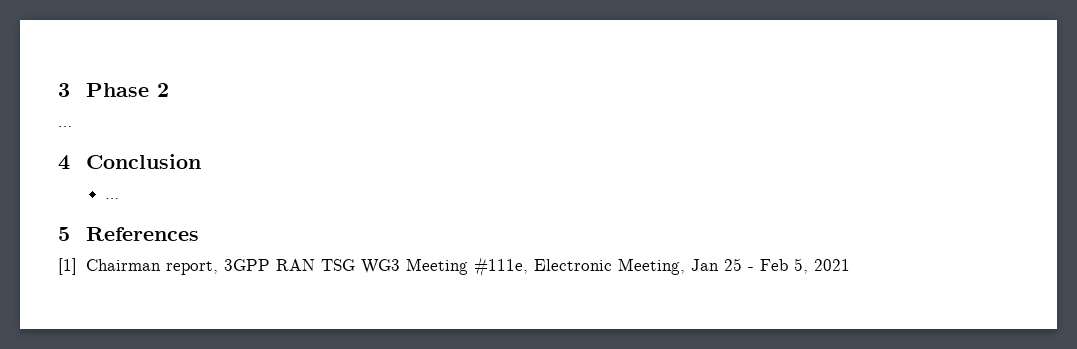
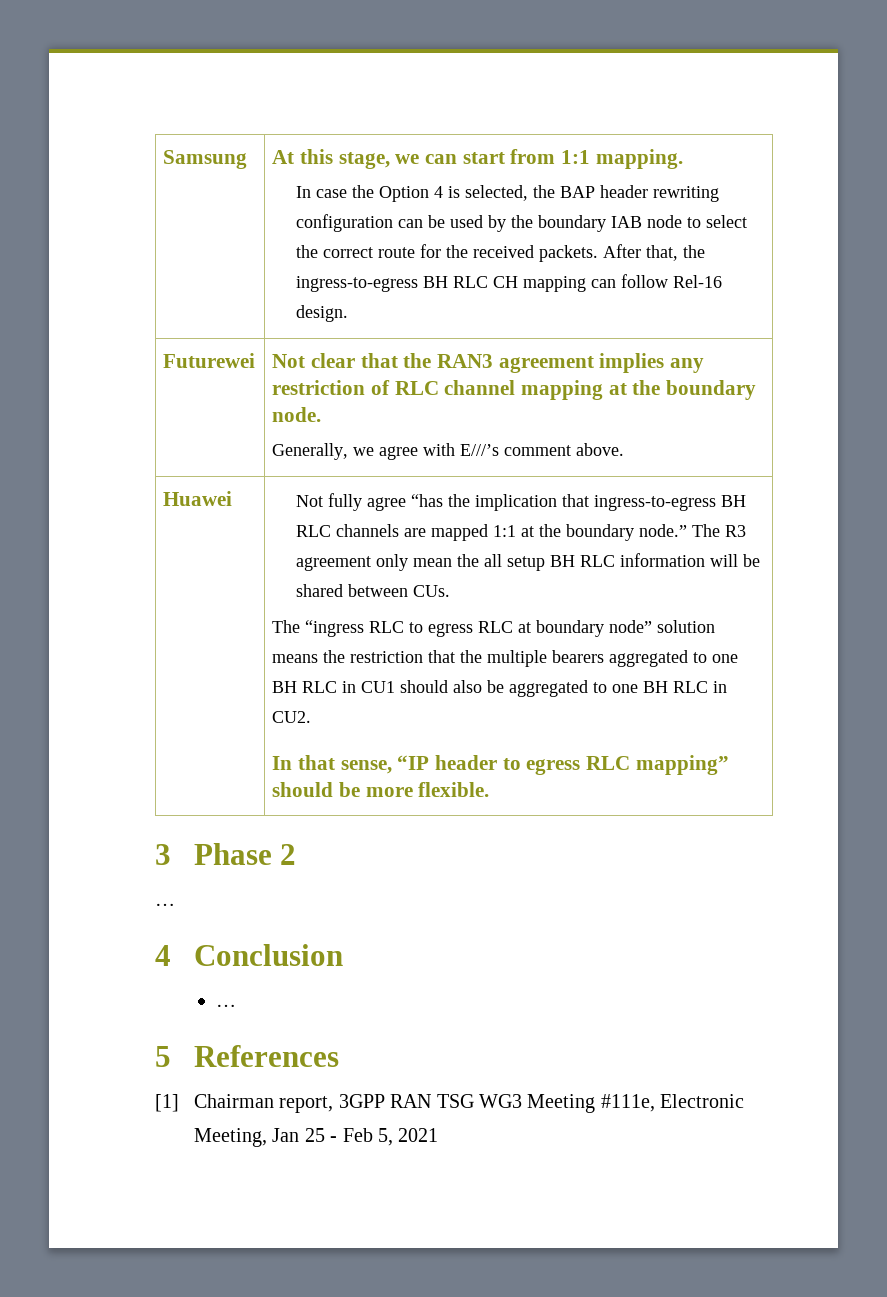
(58, 90) none -> [163,150,248,169] [272,149,683,169] [295,185,719,202] [295,214,747,232] [295,244,705,262] [295,274,722,292] [295,305,348,322] [163,353,256,368] [272,353,705,373] [272,380,757,400] [272,407,322,422] [272,443,625,460] [163,491,233,506] [295,493,746,511] [295,524,746,541] [295,553,760,571] [295,584,450,597] [272,620,716,637] [272,650,739,667] [272,680,728,697] [272,711,312,723] [272,755,729,775] [272,782,490,797] Samsung | At this stage, we can start from 1:1 mapping. // In case the Option 4 is selected, the BAP header rewriting configuration can be used by the boundary IAB node to select the correct route for the received packets. After that, the ingress-to-egress BH RLC CH mapping can follow Rel-16 design. // Futurewei | Not clear that the RAN3 agreement implies any restriction of RLC channel mapping at the boundary node. // Generally, we agree with E///’s comment above. // Huawei | Not fully agree “has the implication that ingress-to-egress BH RLC channels are mapped 1:1 at the boundary node.” The R3 agreement only mean the all setup BH RLC information will be shared between CUs. // The “ingress RLC to egress RLC at boundary node” solution means the restriction that the multiple bearers aggregated to one BH RLC in CU1 should also be aggregated to one BH RLC in CU2. // In that sense, “IP header to egress RLC mapping” should be more flexible. //

